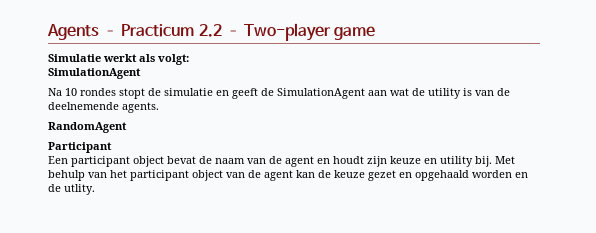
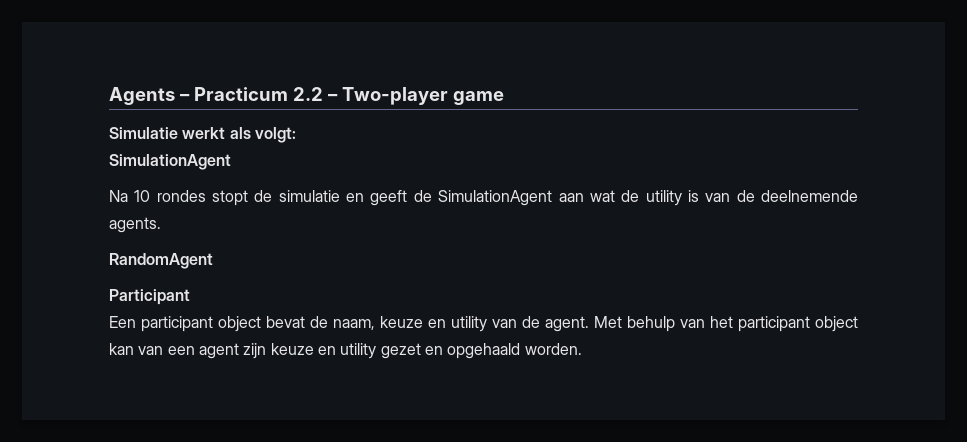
[215,156,492,167] naam van de agent en houdt zijn keuze en utility bij. -> [333,316,589,332] naam, keuze en utility van de agent.
[226,170,528,181] [48,184,95,195] van de agent kan de keuze gezet en opgehaald worden en de utlity. -> [109,343,582,359] kan van een agent zijn keuze en utility gezet en opgehaald worden.

